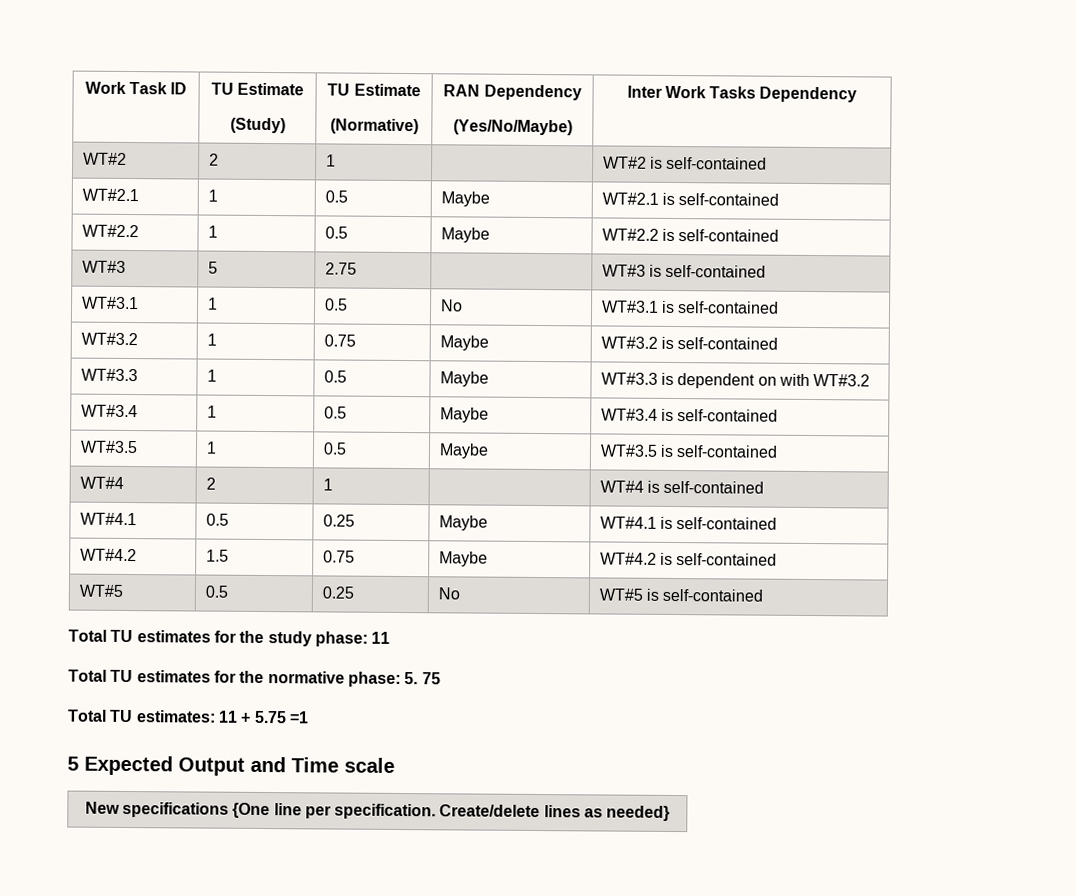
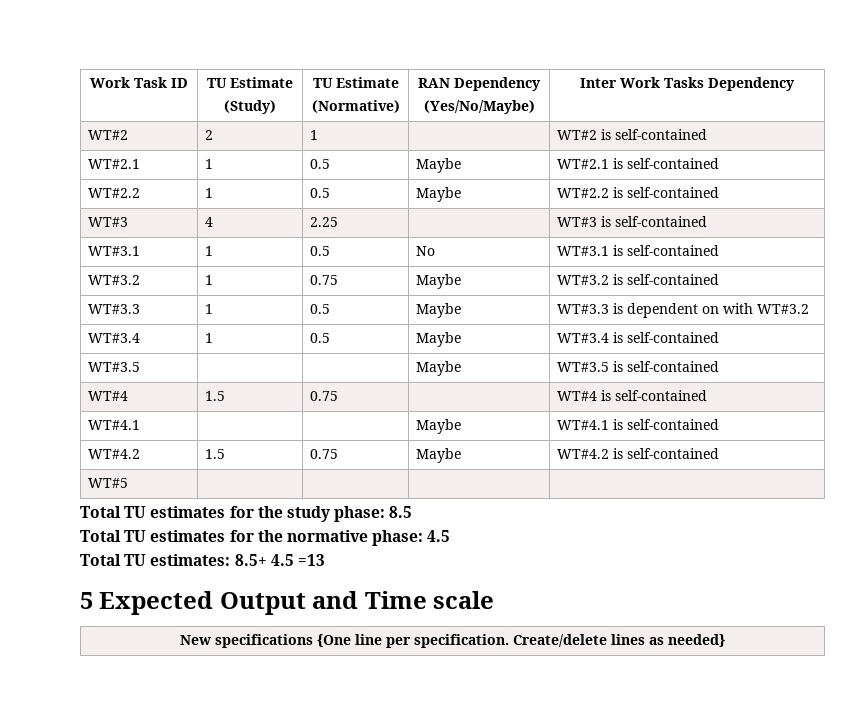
[207,261,218,274] [324,262,357,275] 5 | 2.75 -> [205,217,214,227] [310,217,339,227] 4 | 2.25
[205,441,217,454] [322,442,347,455] 1 | 0.5 -> (141, 367) |
[205,477,216,490] [322,478,333,491] 2 | 1 -> [205,391,226,401] [310,391,339,401] 1.5 | 0.75
[205,513,229,526] [322,514,355,527] 0.5 | 0.25 -> (141, 425) |
[204,585,228,598] [321,586,354,599] [437,587,460,600] [598,588,764,602] 0.5 | 0.25 | No | WT#5 is self-contained -> (129, 483) | | |
[371,631,391,644] 11 -> [389,506,413,518] 8.5
[404,672,441,685] 5. 75 -> [427,530,451,542] 4.5
[217,710,309,724] 11 + 5.75 =1 -> [234,554,325,566] 8.5+ 4.5 =13

